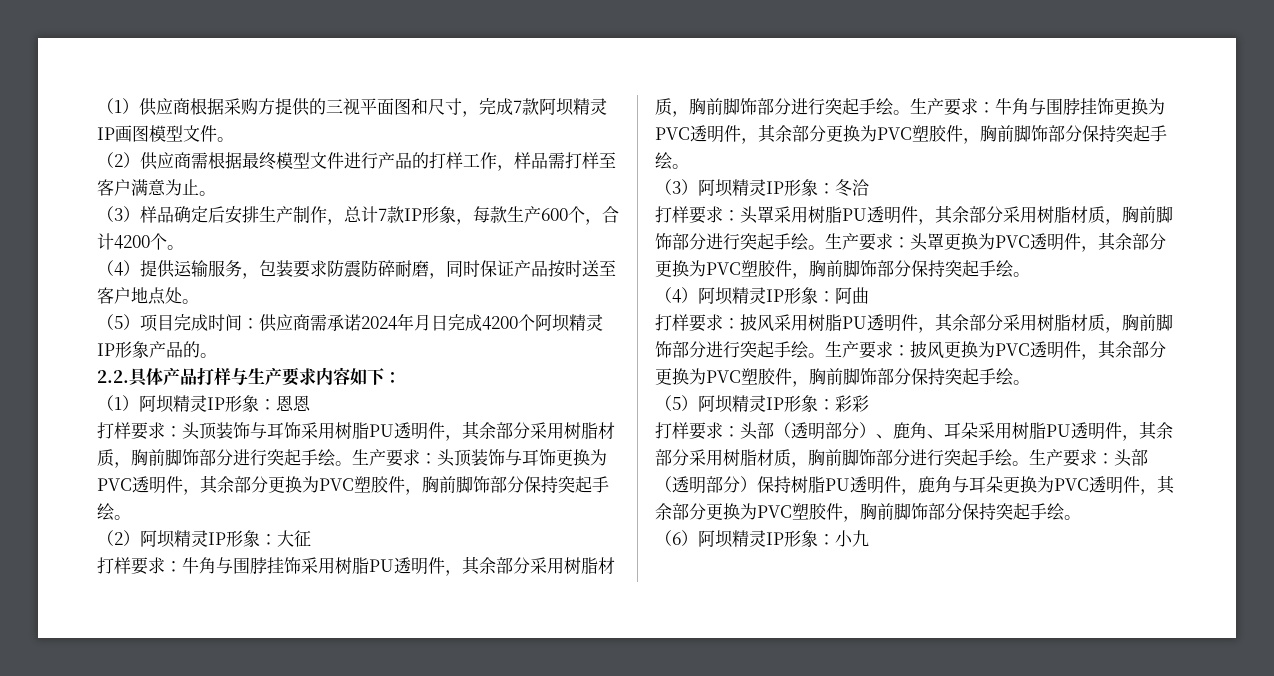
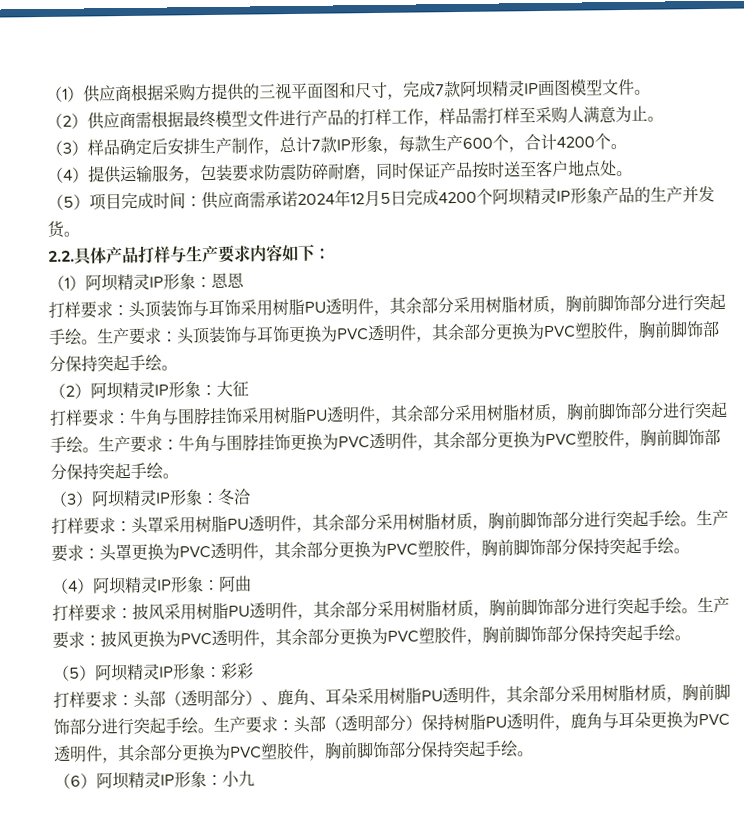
[97,179,131,196] 客户 -> [535,106,584,124] 采购人
[414,314,431,331] 月 -> [350,189,391,207] 12月5
(200, 349) none -> [650,185,715,203] [47,220,65,238] 生产并发货

